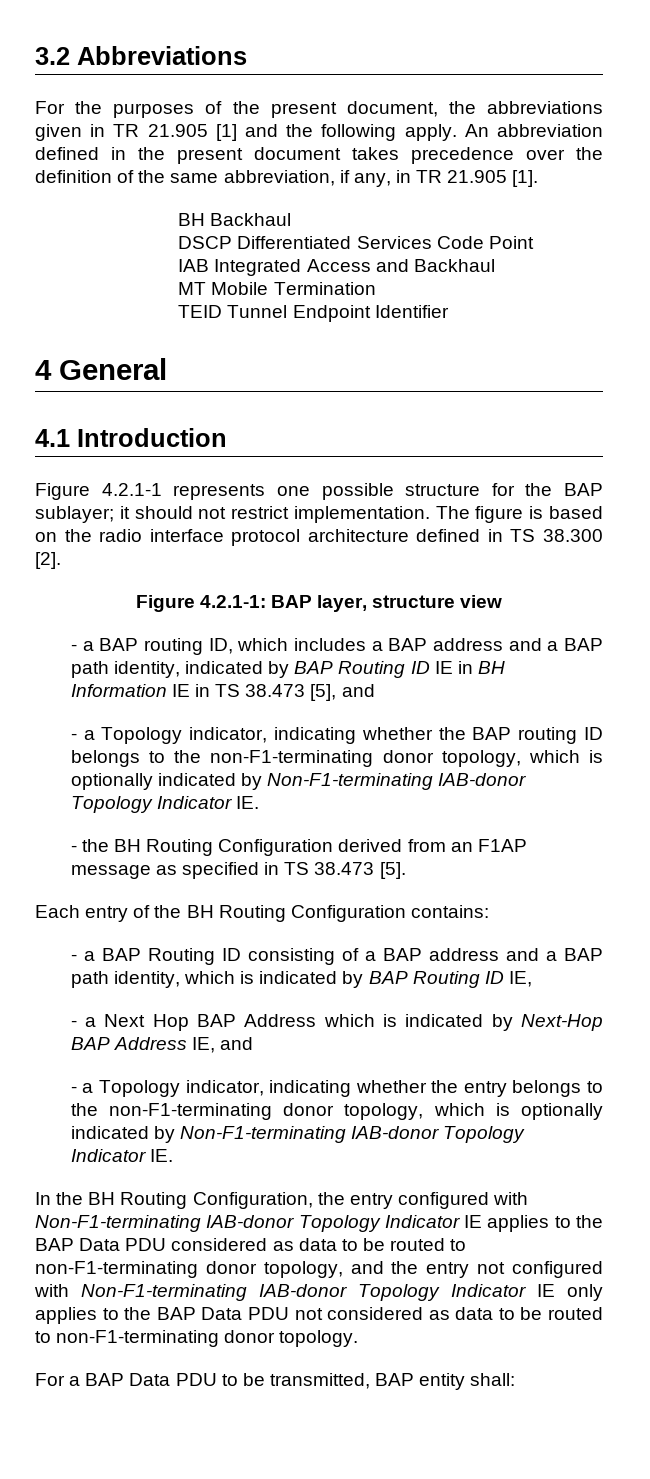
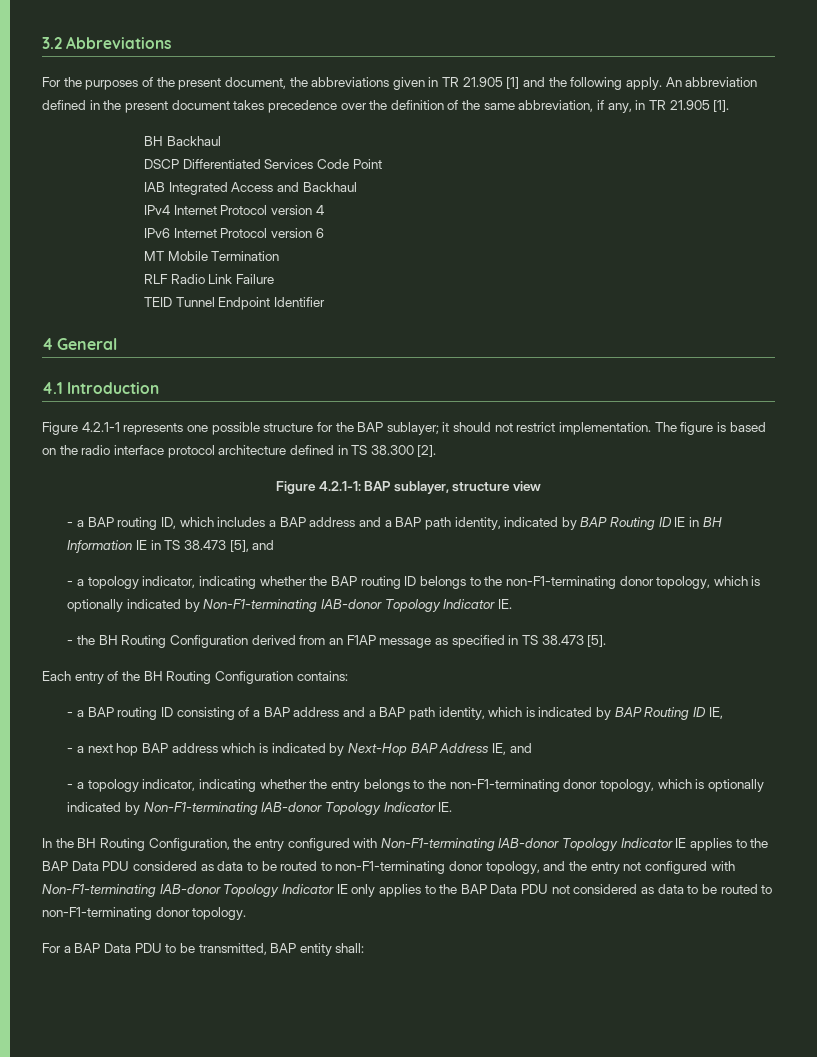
(495, 265) none -> [143,205,324,215] [143,228,324,238] // IPv4 Internet Protocol version 4 // IPv6 Internet Protocol version 6
(376, 288) none -> [143,274,274,284] // RLF Radio Link Failure
[317,595,368,612] layer, -> [393,481,449,494] sublayer,
[101,727,183,744] Topology -> [87,576,139,589] topology
[147,948,215,965] Routing -> [117,707,158,720] routing
[104,1014,317,1031] Next Hop BAP Address -> [87,743,218,756] next hop BAP address
[98,1080,180,1097] Topology -> [87,779,139,792] topology

